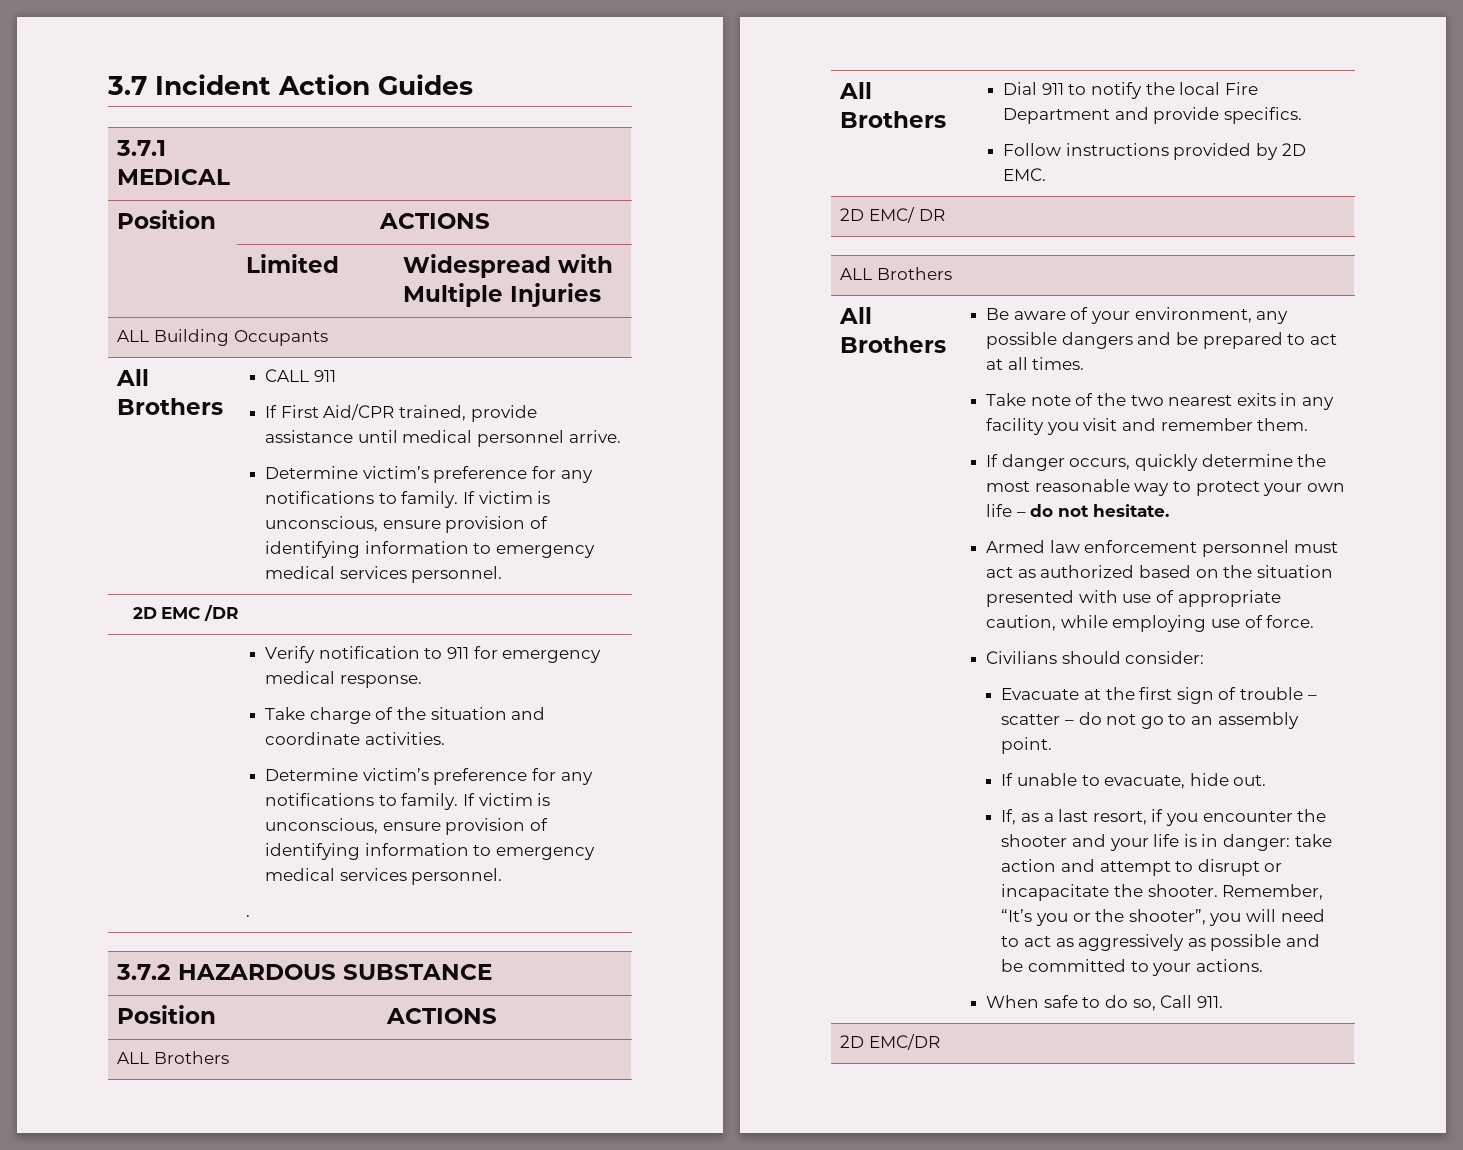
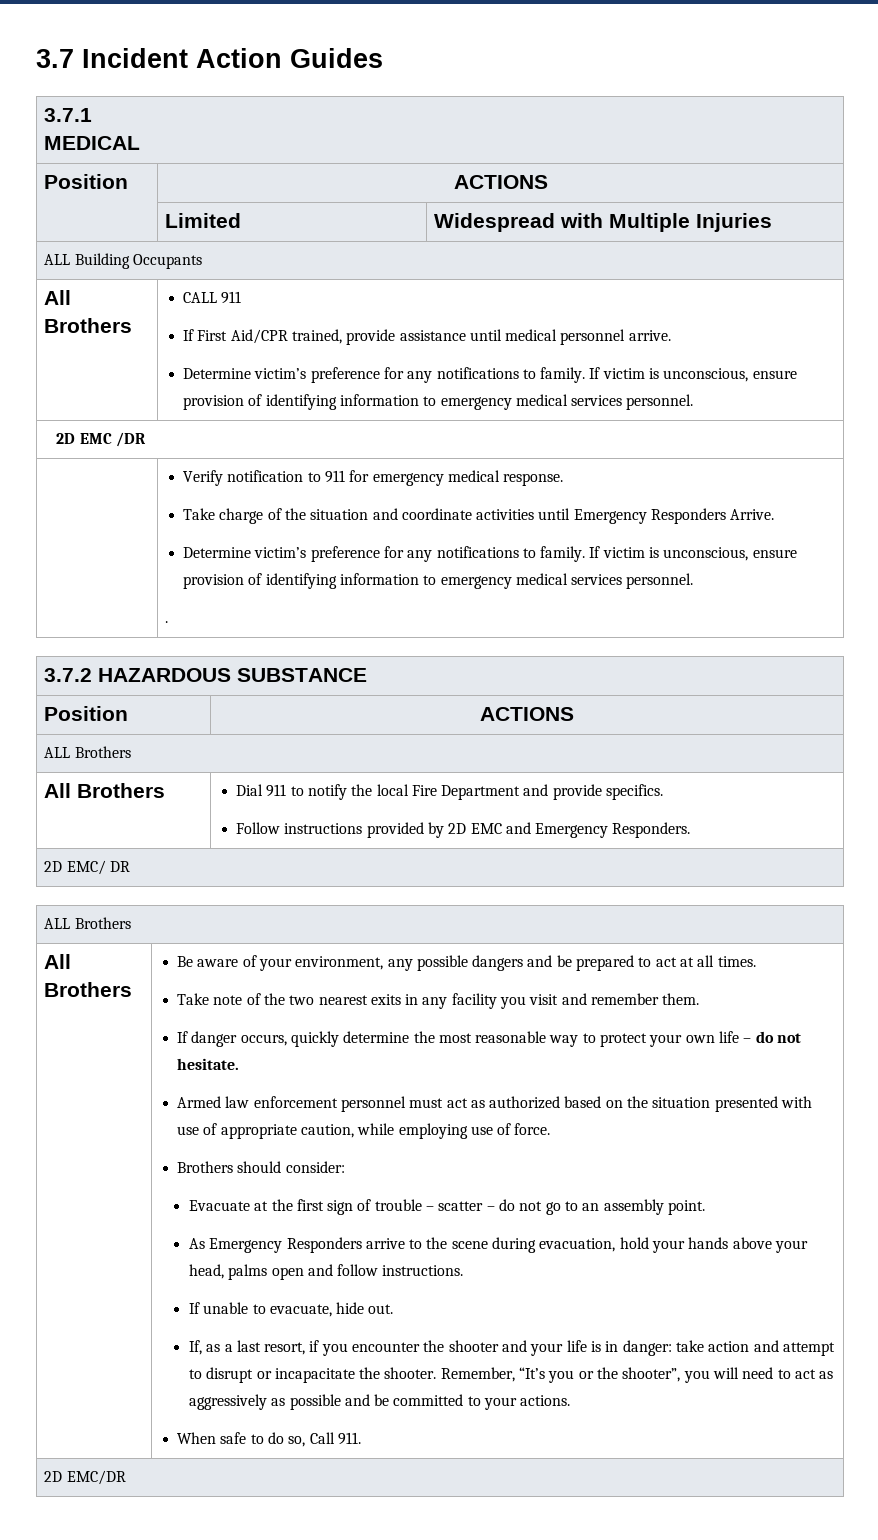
[364,732,445,745] activities. -> [476,508,775,524] activities until Emergency Responders Arrive.
[1003,168,1047,181] EMC. -> [470,822,691,838] EMC and Emergency Responders.
[986,651,1058,664] Civilians -> [176,1161,233,1173] Brothers
(1053, 745) none -> [188,1237,809,1253] [188,1264,464,1280] // As Emergency Responders arrive to the scene during evacuation, hold your hands above your head, palms open and follow instructions.

